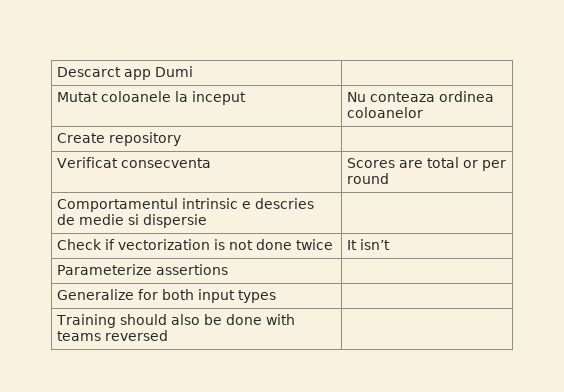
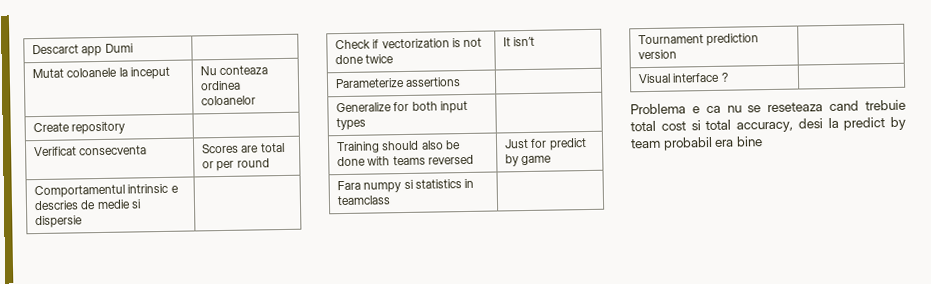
(169, 335) none -> [504,138,587,151] [505,154,553,167] [337,178,475,193] [337,195,392,206] [638,33,760,47] [638,49,678,60] [638,72,729,84] [630,99,906,115] [630,116,906,133] [630,136,763,151] Just for predict by game // Fara numpy si statistics in teamclass | // Tournament prediction version | // Visual interface ? | // Problema e ca nu se reseteaza cand trebuie total cost si total accuracy, desi la predict by team probabil era bine

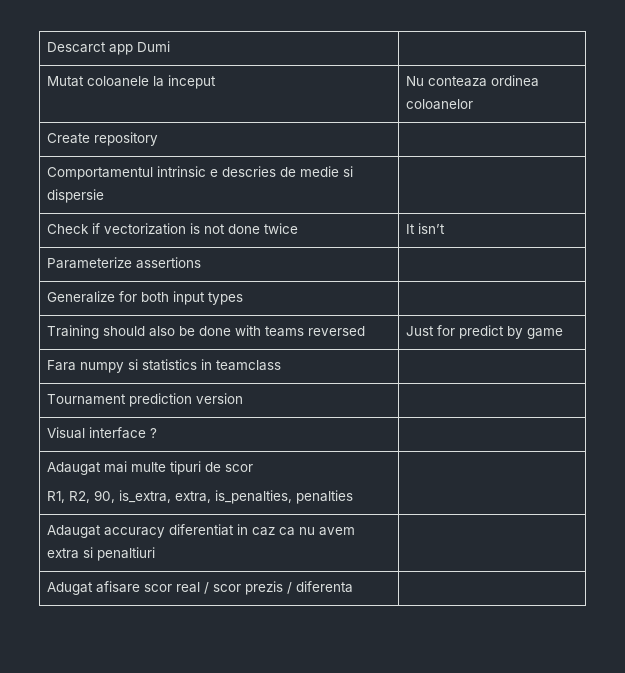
[34,145,148,157] [202,142,285,154] [202,158,270,172] // Verificat consecventa | Scores are total or per round -> (159, 139) none
[630,99,906,115] [630,116,906,133] [630,136,763,151] // Problema e ca nu se reseteaza cand trebuie total cost si total accuracy, desi la predict by team probabil era bine -> [47,461,254,475] [47,490,354,504] [47,524,356,538] [47,547,156,561] [47,581,354,595] // Adaugat mai multe tipuri de scor // R1, R2, 90, is_extra, extra, is_penalties, penalties | // Adaugat accuracy diferentiat in caz ca nu avem extra si penaltiuri | // Adugat afisare scor real / scor prezis / diferenta |

